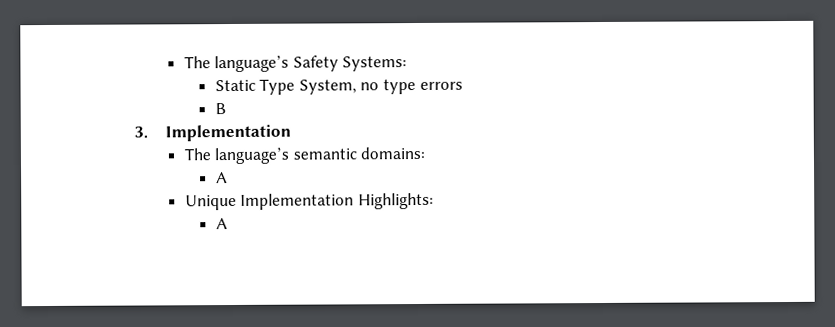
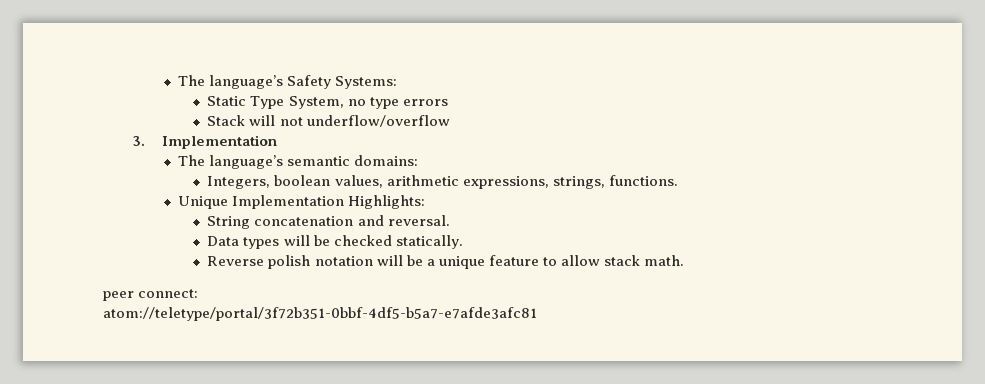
[214,103,226,115] B -> [207,115,450,127] Stack will not underflow/overflow
[215,172,228,184] [184,192,434,211] [215,218,228,230] A // Unique Implementation Highlights: // A -> [207,175,678,189] [178,195,426,209] [207,215,450,229] [207,235,463,249] [207,255,684,269] [103,289,199,301] [103,307,537,321] Integers, boolean values, arithmetic expressions, strings, functions. // Unique Implementation Highlights: // String concatenation and reversal. // Data types will be checked statically. // Reverse polish notation will be a unique feature to allow stack math. // peer connect: // atom://teletype/portal/3f72b351-0bbf-4df5-b5a7-e7afde3afc81

